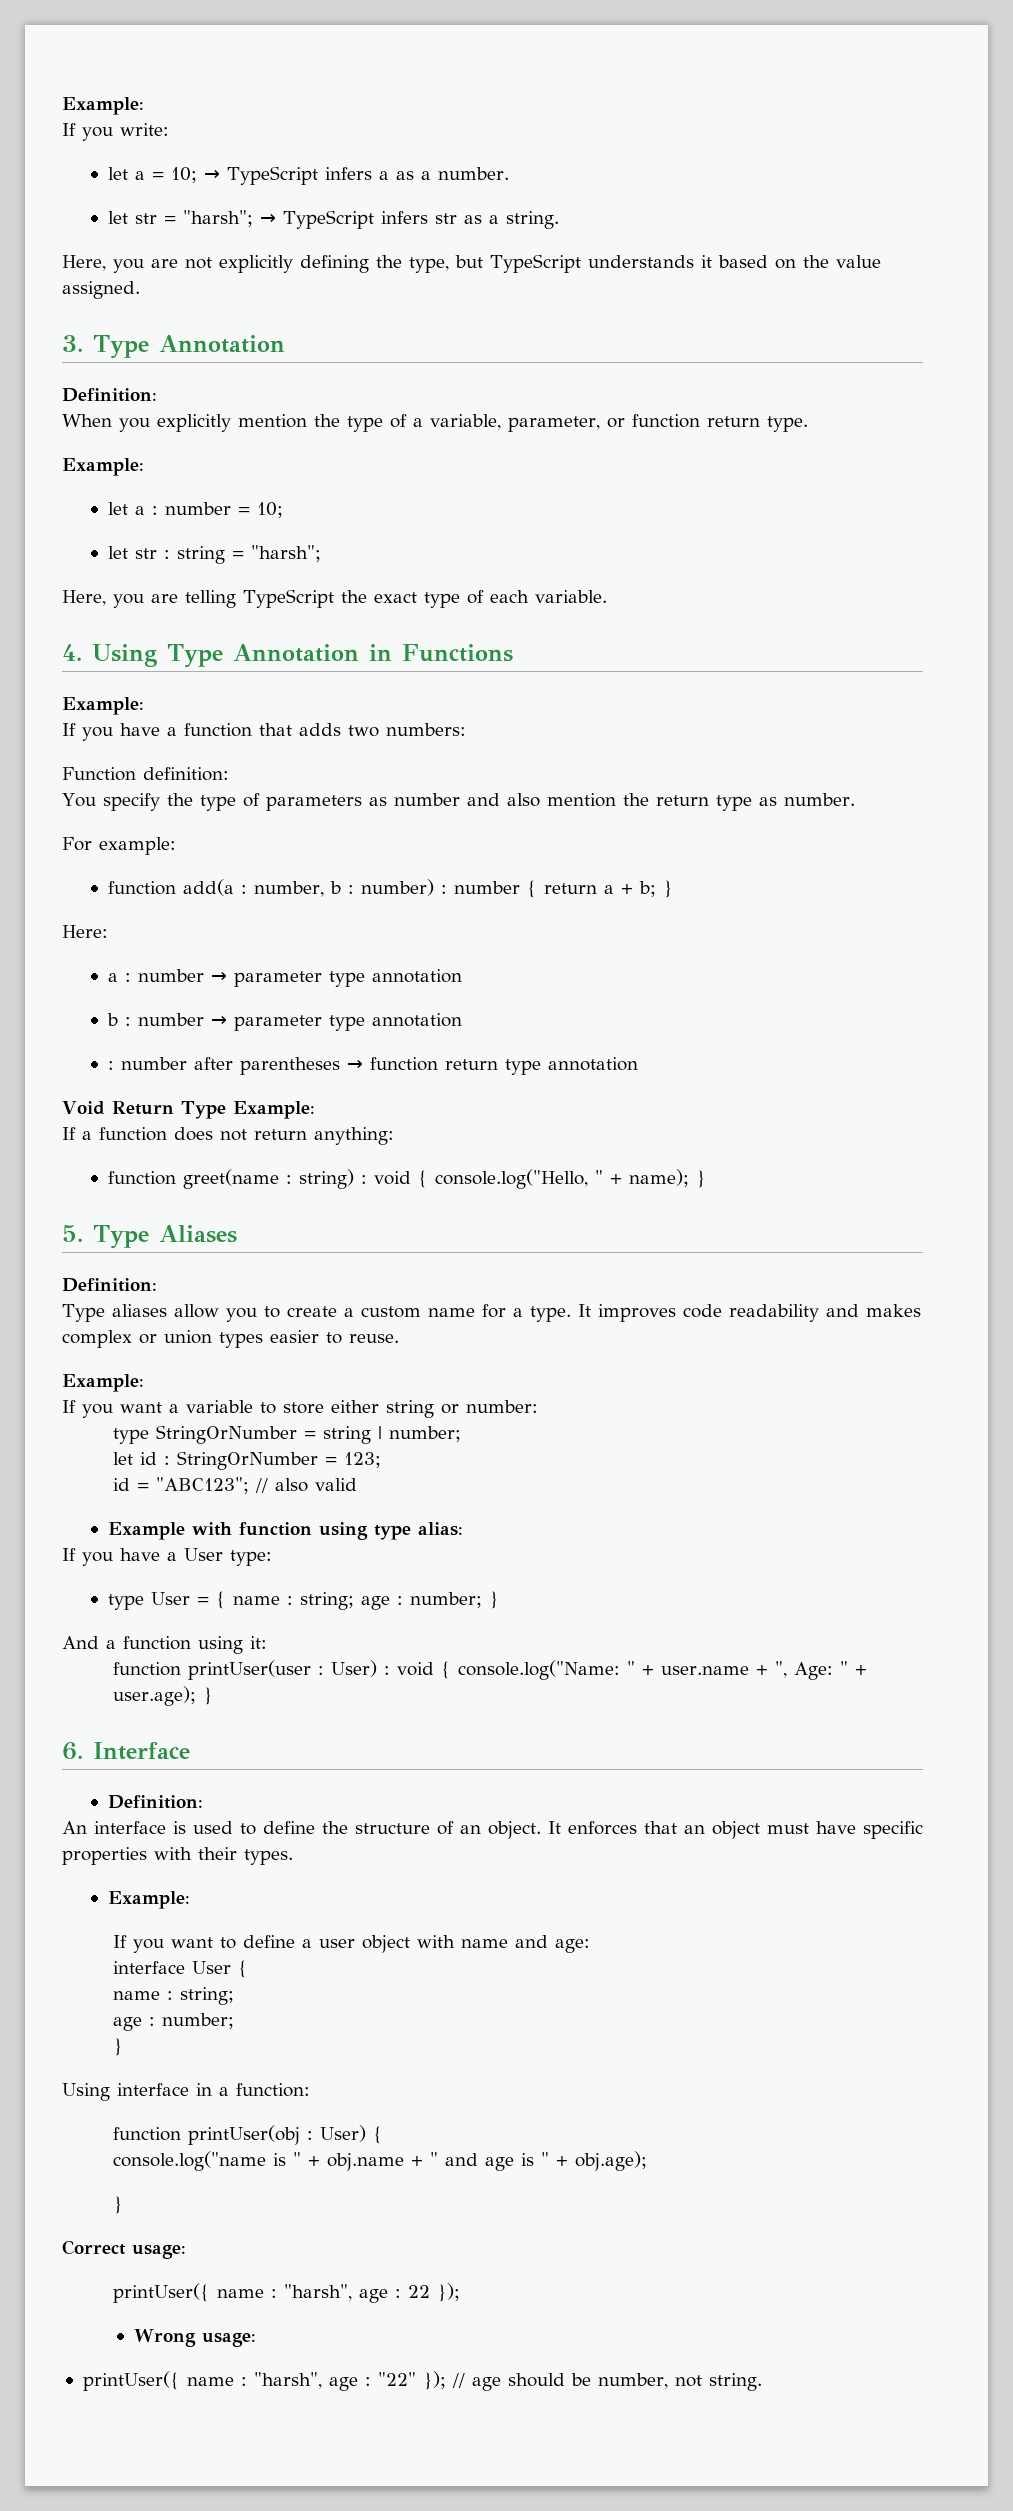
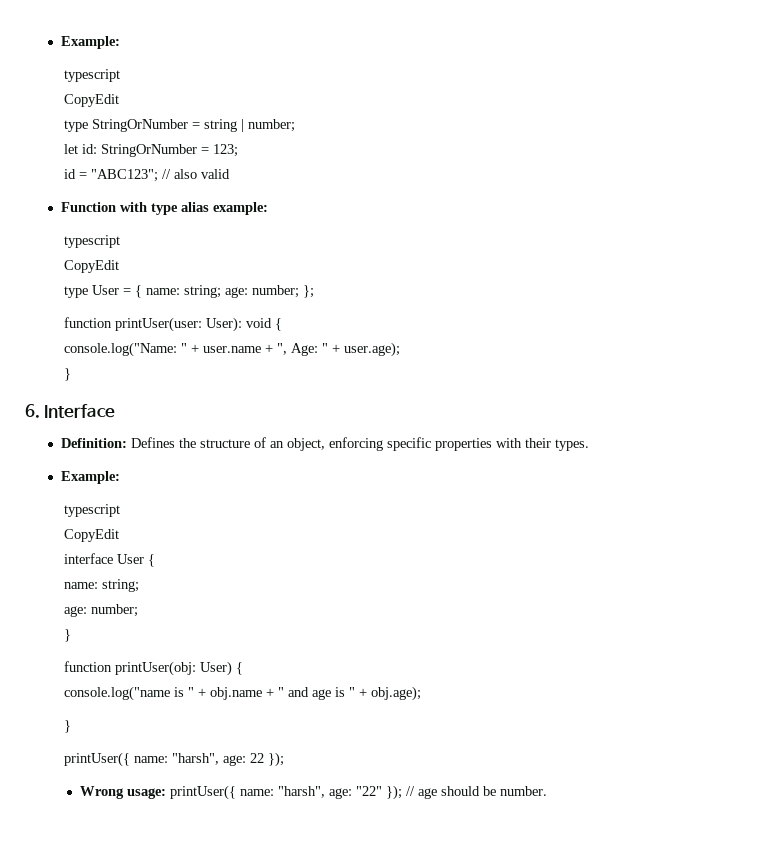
[62,97,144,115] [62,123,169,141] [108,166,510,185] [108,210,560,229] [62,254,881,273] [62,281,140,299] [62,335,285,359] [62,388,157,402] [62,414,808,432] [62,458,144,476] [108,502,284,518] [108,545,322,564] [62,589,607,608] [62,644,513,668] [62,697,144,715] [62,723,466,741] [62,767,229,781] [62,793,855,811] [62,837,176,855] [108,879,674,898] [62,925,108,938] [108,969,463,987] [107,1013,463,1031] [108,1057,639,1075] [62,1101,315,1119] [62,1127,394,1145] [108,1169,707,1189] [62,1225,237,1249] [62,1278,157,1292] [62,1304,921,1322] [62,1330,399,1348] [62,1374,144,1392] [62,1400,538,1418] Example: // If you write: // let a = 10; → TypeScript infers a as a number. // let str = "harsh"; → TypeScript infers str as a string. // Here, you are not explicitly defining the type, but TypeScript understands it based on the value assigned. // 3. Type Annotation // Definition: // When you explicitly mention the type of a variable, parameter, or function return type. // Example: // let a : number = 10; // let str : string = "harsh"; // Here, you are telling TypeScript the exact type of each variable. // 4. Using Type Annotation in Functions // Example: // If you have a function that adds two numbers: // Function definition: // You specify the type of parameters as number and also mention the return type as number. // For example: // function add(a : number, b : number) : number { return a + b; } // Here: // a : number → parameter type annotation // b : number → parameter type annotation // : number after parentheses → function return type annotation // Void Return Type Example: // If a function does not return anything: // function greet(name : string) : void { console.log("Hello, " + name); } // 5. Type Aliases // Definition: // Type aliases allow you to create a custom name for a type. It improves code readability and makes complex or union types easier to reuse. // Example: // If you want a variable to store either string or number: -> [60,36,120,49] [64,69,121,82] [64,94,120,107] Example: // typescript // CopyEdit
[139,1452,170,1465] id : -> [82,144,98,154] id:
[108,1522,464,1540] [62,1548,272,1566] [108,1591,500,1610] [62,1636,267,1654] [112,1660,451,1680] Example with function using type alias: // If you have a User type: // type User = { name : string; age : number; } // And a function using it: // function printUser(user : User) : void { -> [60,202,268,215] [64,235,121,248] [64,260,120,273] [64,285,315,298] [64,317,283,332] Function with type alias example: // typescript // CopyEdit // type User = { name: string; age: number; }; // function printUser(user: User): void { //
(196, 1696) none -> (401, 349) //
[62,1821,856,1839] // An interface is used to define the structure of an object. It enforces that an object must have -> [130,437,383,451] Defines the structure of an object, enforcing
[112,1935,590,1953] If you want to define a user object with name and age: -> [64,504,121,517] [64,529,120,542] typescript // CopyEdit
[112,1991,173,2000] name : -> [64,582,99,589] name:
[112,2017,155,2031] age : -> [64,606,88,617] age:
[62,2083,310,2101] [112,2125,313,2145] // Using interface in a function: // function printUser(obj : -> [64,661,197,676] // function printUser(obj:
[62,2240,186,2259] [112,2283,401,2303] // Correct usage: // printUser({ name : "harsh", age : -> [64,752,247,767] // printUser({ name: "harsh", age:
[82,2371,371,2391] // printUser({ name : "harsh", age : -> [170,785,353,800] printUser({ name: "harsh", age:
[597,2373,762,2391] number, not string. -> [500,786,548,796] number.

